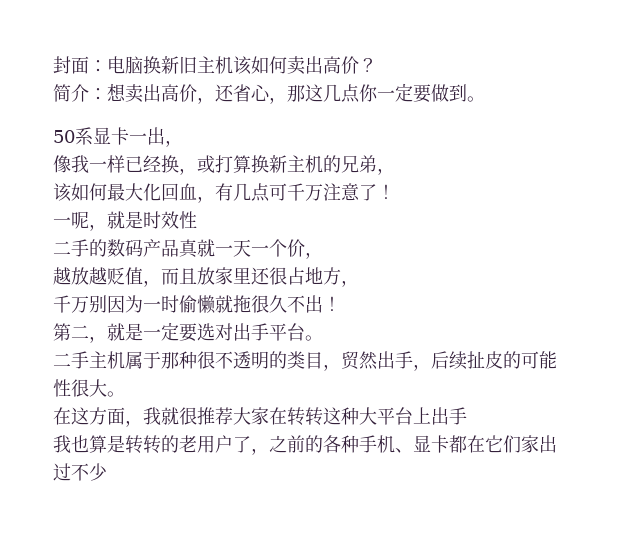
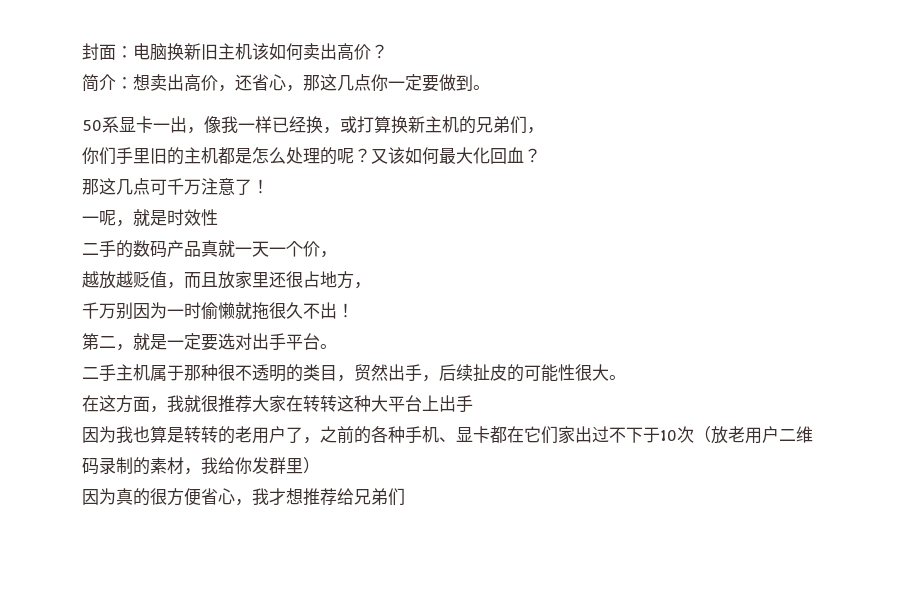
(183, 143) // -> (204, 130) none
[377,168,395,175] ， // -> [510,116,544,134] [82,147,388,165] 们， // 你们手里旧的主机都是怎么处理的呢？又
[197,183,233,203] ，有 -> [524,148,541,163] [82,178,116,195] ？ // 那这
(467, 416) none -> [82,426,116,443] 因为
[89,463,107,481] 少 -> [626,426,813,444] [82,457,320,475] [82,488,405,506] 下于10次（放老用户二维码录制的素材，我给你发群里） // 因为真的很方便省心，我才想推荐给兄弟们

